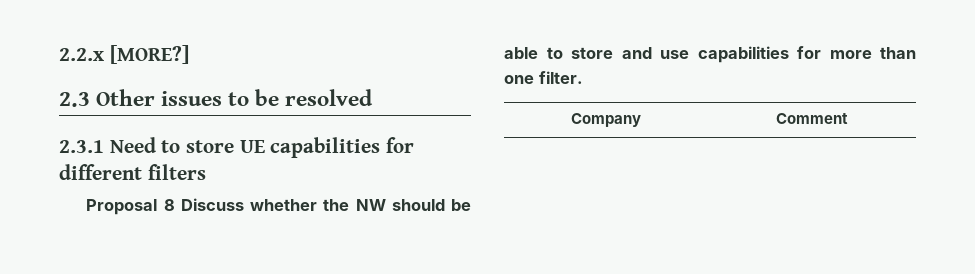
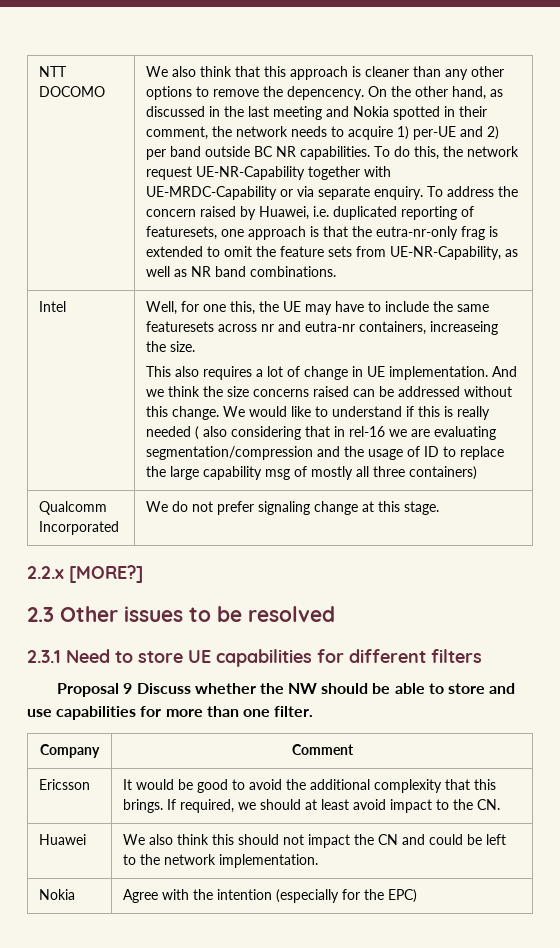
(59, 54) none -> [39,66,68,77] [39,86,106,97] [146,66,505,80] [146,86,504,100] [146,106,488,120] [146,126,500,140] [146,146,520,160] [146,166,392,180] [146,186,519,200] [146,206,475,220] [146,226,499,240] [146,246,519,260] [146,266,337,277] [39,301,67,312] [146,301,490,315] [146,321,499,335] [146,341,196,352] [146,366,518,380] [146,386,513,397] [146,406,491,420] [146,426,497,440] [146,446,505,460] [146,466,478,480] [39,501,108,515] [39,521,120,535] [146,501,440,515] NTT DOCOMO | We also think that this approach is cleaner than any other options to remove the depencency. On the other hand, as discussed in the last meeting and Nokia spotted in their comment, the network needs to acquire 1) per-UE and 2) per band outside BC NR capabilities. To do this, the network request UE-NR-Capability together with UE-MRDC-Capability or via separate enquiry. To address the concern raised by Huawei, i.e. duplicated reporting of featuresets, one approach is that the eutra-nr-only frag is extended to omit the feature sets from UE-NR-Capability, as well as NR band combinations. // Intel | Well, for one this, the UE may have to include the same featuresets across nr and eutra-nr containers, increaseing the size. // This also requires a lot of change in UE implementation. And we think the size concerns raised can be addressed without this change. We would like to understand if this is really needed ( also considering that in rel-16 we are evaluating segmentation/compression and the usage of ID to replace the large capability msg of mostly all three containers) // Qualcomm Incorporated | We do not prefer signaling change at this stage. //
[163,199,175,211] 8 -> [123,683,133,694] 9
(848, 118) none -> [39,779,91,790] [123,779,497,793] [123,799,501,813] [39,834,87,845] [123,834,507,848] [123,854,319,868] [39,889,76,900] [123,889,418,903] // Ericsson | It would be good to avoid the additional complexity that this brings. If required, we should at least avoid impact to the CN. // Huawei | We also think this should not impact the CN and could be left to the network implementation. // Nokia | Agree with the intention (especially for the EPC)

